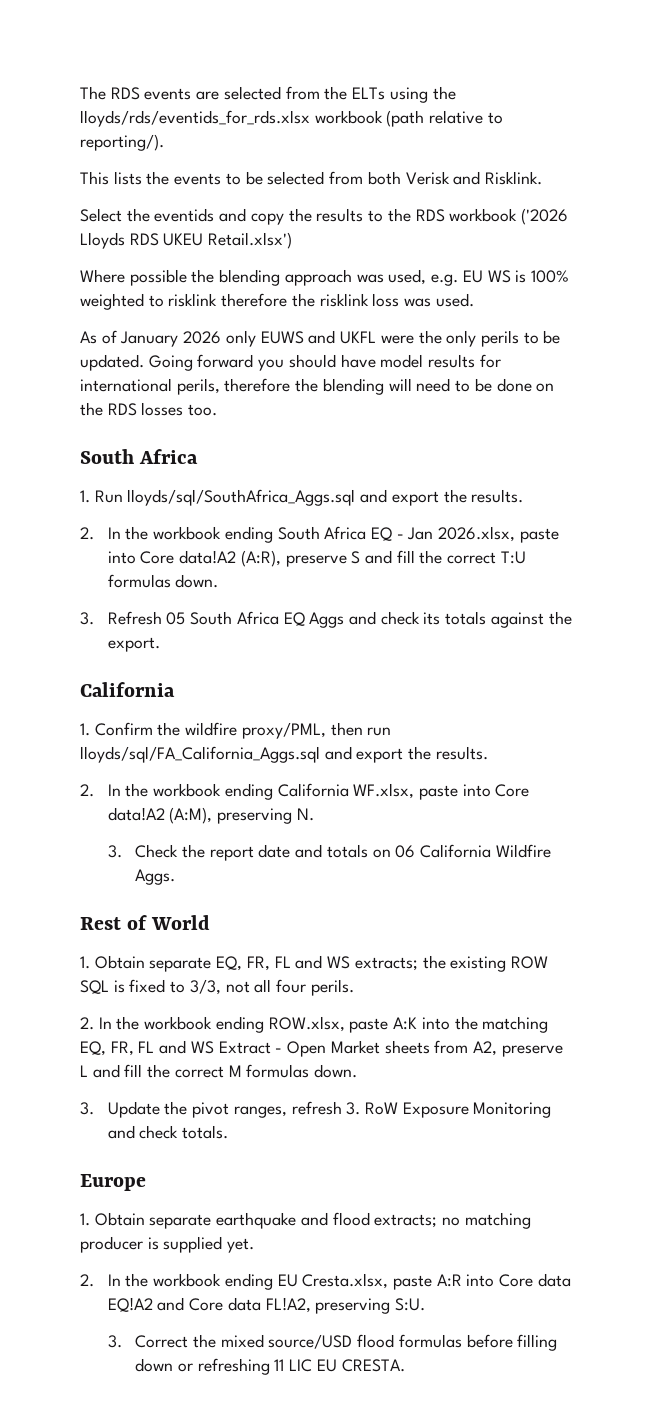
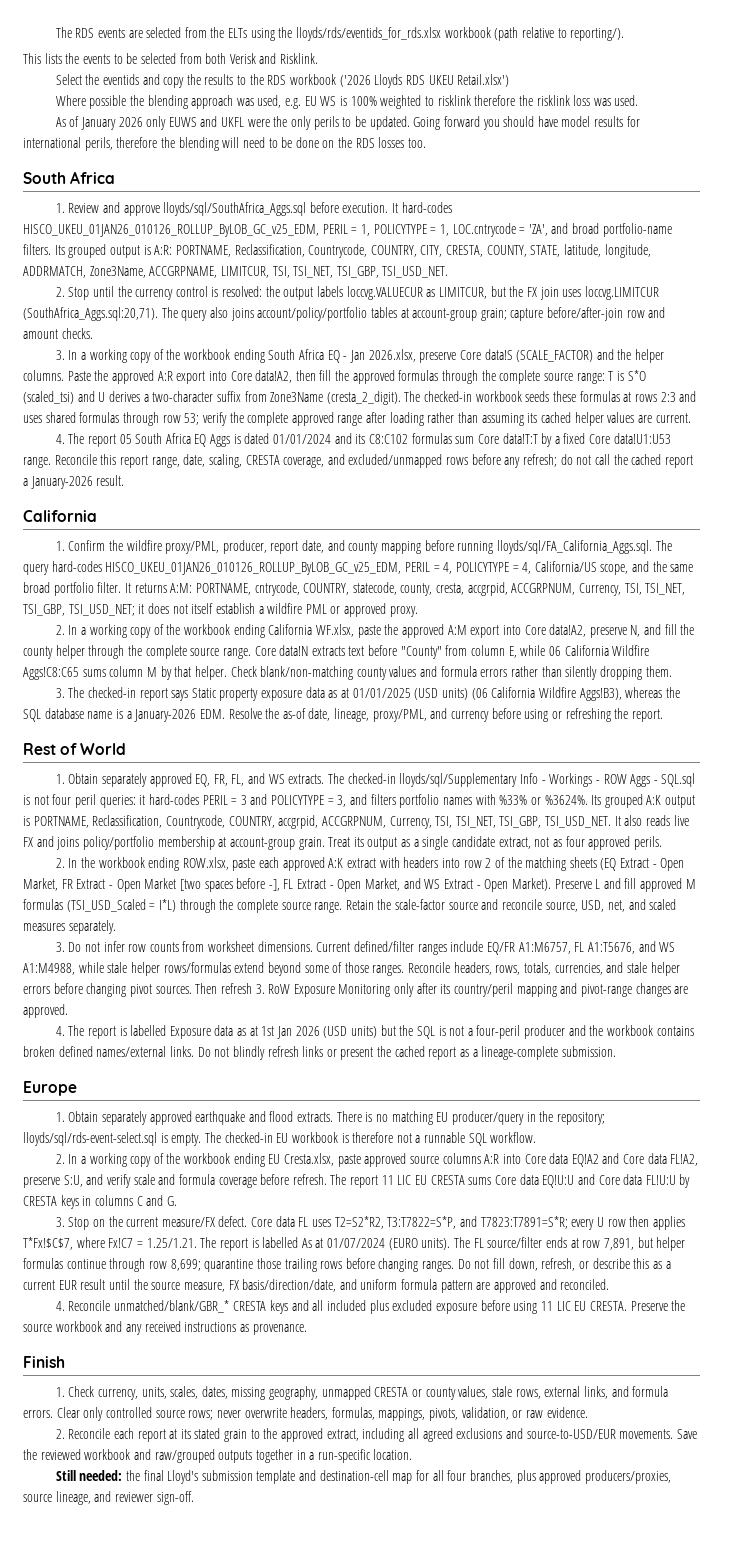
[94,489,524,506] [80,527,121,540] Run lloyds/sql/SouthAfrica_Aggs.sql and export the results. // 2. In -> [68,202,452,216] [23,223,672,237] [23,244,651,258] [23,266,449,278] [55,286,659,300] [23,307,666,321] [23,328,93,339] [55,349,164,363] Review and approve lloyds/sql/SouthAfrica_Aggs.sql before execution. It hard-codes HISCO_UKEU_01JAN26_010126_ROLLUP_ByLOB_GC_v25_EDM, PERIL = 1, POLICYTYPE = 1, LOC.cntrycode = 'ZA', and broad portfolio-name filters. Its grouped output is A:R: PORTNAME, Reclassification, Countrycode, COUNTRY, CITY, CRESTA, COUNTY, STATE, latitude, longitude, ADDRMATCH, Zone3Name, ACCGRPNAME, LIMITCUR, TSI, TSI_NET, TSI_GBP, TSI_USD_NET. // 2. Stop until the currency control is resolved: the output labels loccvg.VALUECUR as LIMITCUR, but the FX join uses loccvg.LIMITCUR (SouthAfrica_Aggs.sql:20,71). The query also joins account/policy/portfolio tables at account-group grain; capture before/after-join row and amount checks. // 3. In a working copy of
[519,528,559,543] [107,550,526,567] [107,574,219,588] [80,611,162,625] paste into Core data!A2 (A:R), preserve S and fill the correct T:U formulas down. // 3. Refresh -> [419,349,665,363] [23,370,646,384] [23,391,697,405] [23,412,691,426] [55,433,116,447] preserve Core data!S (SCALE_FACTOR) and the helper columns. Paste the approved A:R export into Core data!A2, then fill the approved formulas through the complete source range: T is S*O (scaled_tsi) and U derives a two-character suffix from Zone3Name (cresta_2_digit). The checked-in workbook seeds these formulas at rows 2:3 and uses shared formulas through row 53; verify the complete approved range after loading rather than assuming its cached helper values are current. // 4. The report
[348,611,572,628] [107,637,160,652] and check its totals against the export. -> [233,433,671,447] [23,454,693,468] [23,475,125,489] is dated 01/01/2024 and its C8:C102 formulas sum Core data!T:T by a fixed Core data!U1:U53 range. Reconcile this report range, date, scaling, CRESTA coverage, and excluded/unmapped rows before any refresh; do not call the cached report a January-2026 result.
[330,722,392,736] [80,746,488,763] [80,784,121,797] then run lloyds/sql/FA_California_Aggs.sql and export the results. // 2. In -> [222,540,672,554] [23,561,694,575] [23,582,686,596] [23,603,418,617] [55,624,164,638] producer, report date, and county mapping before running lloyds/sql/FA_California_Aggs.sql. The query hard-codes HISCO_UKEU_01JAN26_010126_ROLLUP_ByLOB_GC_v25_EDM, PERIL = 4, POLICYTYPE = 4, California/US scope, and the same broad portfolio filter. It returns A:M: PORTNAME, cntrycode, COUNTRY, statecode, county, cresta, accgrpid, ACCGRPNUM, Currency, TSI, TSI_NET, TSI_GBP, TSI_USD_NET; it does not itself establish a wildfire PML or approved proxy. // 2. In a working copy of
[462,784,530,797] [107,807,314,824] [107,844,551,861] [135,869,176,885] into Core data!A2 (A:M), preserving N. // 3. Check the report date and totals on 06 California Wildfire Aggs. -> [384,624,695,638] [23,645,650,659] [23,666,672,680] [55,687,680,701] [23,708,663,722] the approved A:M export into Core data!A2, preserve N, and fill the county helper through the complete source range. Core data!N extracts text before "County" from column E, while 06 California Wildfire Aggs!C8:C65 sums column M by that helper. Check blank/non-matching county values and formula errors rather than silently dropping them. // 3. The checked-in report says Static property exposure data as at 01/01/2025 (USD units) (06 California Wildfire Aggs!B3), whereas the SQL database name is a January-2026 EDM. Resolve the as-of date, lineage, proxy/PML, and currency before using or refreshing the report.
[149,955,548,972] [80,979,307,995] separate EQ, FR, FL and WS extracts; the existing ROW SQL is fixed to 3/3, not all four -> [101,773,696,787] [23,794,696,808] [23,815,689,829] [23,836,631,850] separately approved EQ, FR, FL, and WS extracts. The checked-in lloyds/sql/Supplementary Info - Workings - ROW Aggs - SQL.sql is not four peril queries: it hard-codes PERIL = 3 and POLICYTYPE = 3, and filters portfolio names with %33% or %3624%. Its grouped A:K output is PORTNAME, Reclassification, Countrycode, COUNTRY, accgrpid, ACCGRPNUM, Currency, TSI, TSI_NET, TSI_GBP, TSI_USD_NET. It also reads live FX and joins policy/portfolio membership at account-group grain. Treat its output as a single candidate extract, not as four approved
[393,1016,549,1033] [80,1041,155,1056] A:K into the matching EQ, FR, FL -> [259,857,685,871] [23,878,401,892] each approved A:K extract with headers into row 2 of the matching sheets (EQ Extract - Open Market, FR Extract - Open Market [two spaces before -], FL Extract - Open Market,
[330,1040,563,1057] [80,1064,358,1078] [80,1101,287,1118] Market sheets from A2, preserve L and fill the correct M formulas down. // 3. Update the pivot ranges, -> [511,878,696,892] [23,899,677,913] [23,920,116,934] [55,941,676,955] [23,962,680,976] [23,983,218,997] Market). Preserve L and fill approved M formulas (TSI_USD_Scaled = I*L) through the complete source range. Retain the scale-factor source and reconcile source, USD, net, and scaled measures separately. // 3. Do not infer row counts from worksheet dimensions. Current defined/filter ranges include EQ/FR A1:M6757, FL A1:T5676, and WS A1:M4988, while stale helper rows/formulas extend beyond some of those ranges. Reconcile headers, rows, totals, currencies, and stale helper errors before changing pivot sources. Then
[107,1125,229,1139] and check totals. -> [394,983,689,997] [23,1004,68,1018] [55,1025,694,1039] [23,1046,616,1060] only after its country/peril mapping and pivot-range changes are approved. // 4. The report is labelled Exposure data as at 1st Jan 2026 (USD units) but the SQL is not a four-peril producer and the workbook contains broken defined names/external links. Do not blindly refresh links or present the cached report as a lineage-complete submission.
[149,1214,212,1229] separate -> [101,1111,192,1125] separately approved
[374,1212,531,1229] [80,1236,255,1253] [80,1274,121,1287] extracts; no matching producer is supplied yet. // 2. In -> [297,1111,605,1125] [23,1132,537,1146] [55,1153,164,1167] extracts. There is no matching EU producer/query in the repository; lloyds/sql/rds-event-select.sql is empty. The checked-in EU workbook is therefore not a runnable SQL workflow. // 2. In a working copy of
(432, 1282) none -> [364,1153,481,1167] approved source columns
[315,1298,425,1314] [107,1334,558,1351] [135,1358,405,1375] preserving S:U. // 3. Correct the mixed source/USD flood formulas before filling down or refreshing 11 LIC EU CRESTA. -> [23,1174,691,1188] [23,1195,177,1209] [55,1216,685,1230] [23,1237,686,1251] [23,1258,671,1272] [23,1279,610,1293] [55,1300,686,1314] [23,1321,307,1335] [23,1356,65,1368] [55,1386,669,1400] [23,1407,588,1421] [55,1428,697,1442] [23,1449,413,1463] [55,1470,671,1484] [23,1491,194,1505] preserve S:U, and verify scale and formula coverage before refresh. The report 11 LIC EU CRESTA sums Core data EQ!U:U and Core data FL!U:U by CRESTA keys in columns C and G. // 3. Stop on the current measure/FX defect. Core data FL uses T2=S2*R2, T3:T7822=S*P, and T7823:T7891=S*R; every U row then applies T*Fx!$C$7, where Fx!C7 = 1.25/1.21. The report is labelled As at 01/07/2024 (EURO units). The FL source/filter ends at row 7,891, but helper formulas continue through row 8,699; quarantine those trailing rows before changing ranges. Do not fill down, refresh, or describe this as a current EUR result until the source measure, FX basis/direction/date, and uniform formula pattern are approved and reconciled. // 4. Reconcile unmatched/blank/GBR_* CRESTA keys and all included plus excluded exposure before using 11 LIC EU CRESTA. Preserve the source workbook and any received instructions as provenance. // Finish // 1. Check currency, units, scales, dates, missing geography, unmapped CRESTA or county values, stale rows, external links, and formula errors. Clear only controlled source rows; never overwrite headers, formulas, mappings, pivots, validation, or raw evidence. // 2. Reconcile each report at its stated grain to the approved extract, including all agreed exclusions and source-to-USD/EUR movements. Save the reviewed workbook and raw/grouped outputs together in a run-specific location. // Still needed: the final Lloyd's submission template and destination-cell map for all four branches, plus approved producers/proxies, source lineage, and reviewer sign-off.

